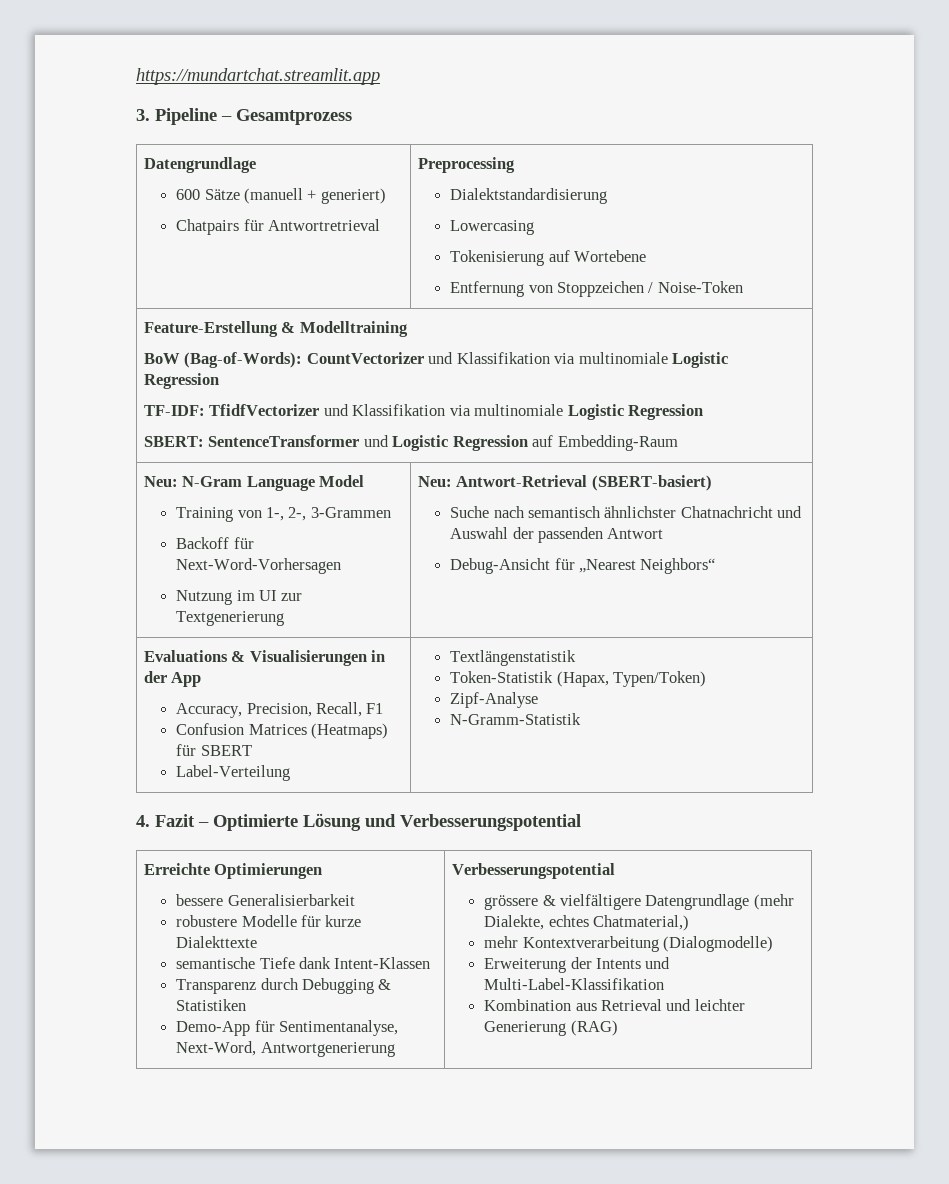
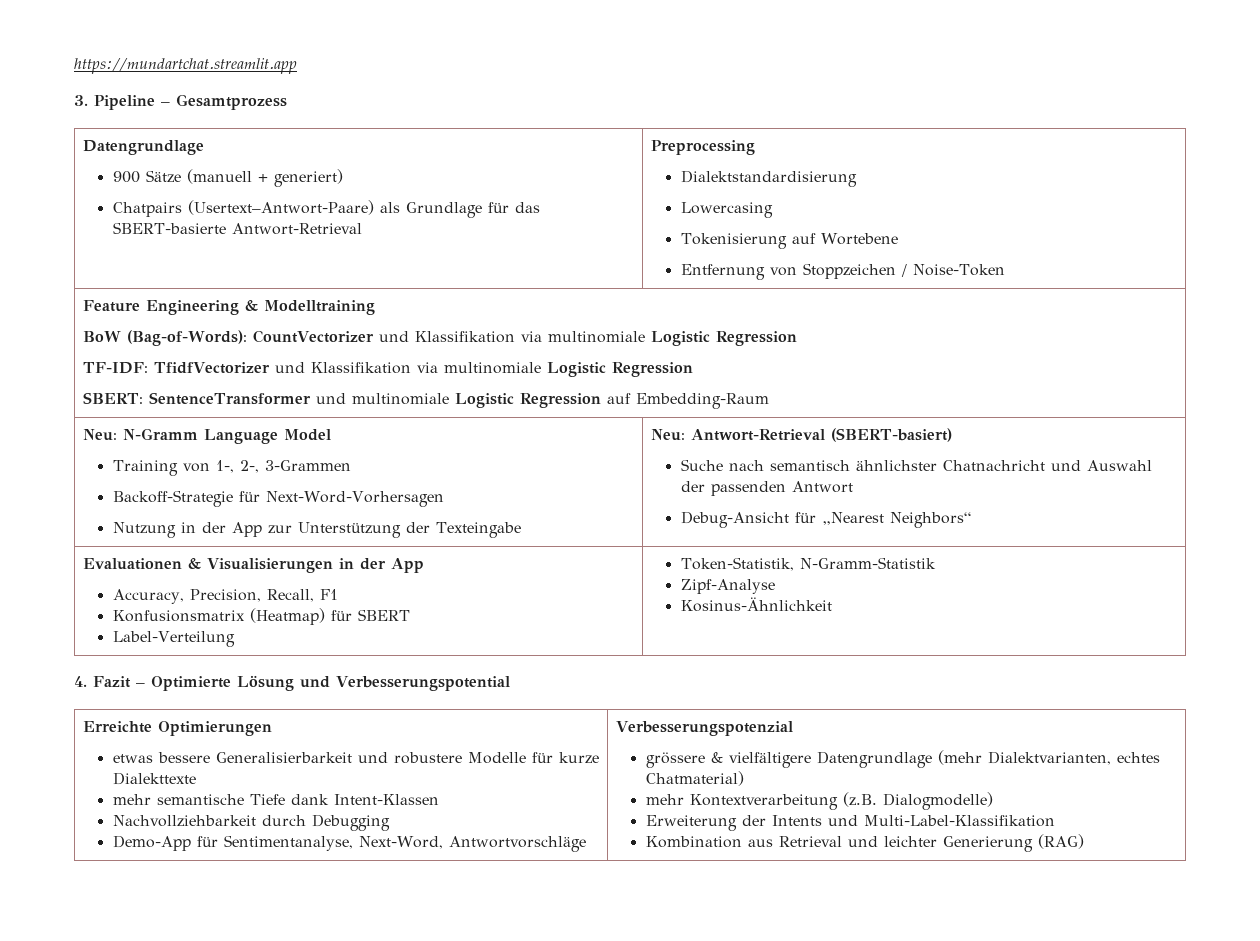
[176,189,201,200] 600 -> [112,171,140,183] 900
[243,219,381,231] für Antwortretrieval -> [187,200,540,218] [112,222,362,235] (Usertext–Antwort-Paare) als Grundlage für das SBERT-basierte Antwort-Retrieval
[143,321,278,337] Feature-Erstellung -> [82,300,239,315] Feature Engineering
(389, 441) none -> [351,393,449,405] multinomiale
[182,476,243,487] N-Gram -> [122,428,198,440] N-Gramm
[176,537,230,549] Backoff -> [112,490,233,507] Backoff-Strategie
[236,590,303,601] [176,611,285,626] im UI zur Textgenerierung -> [180,522,521,538] in der App zur Unterstützung der Texteingabe
[143,650,228,662] Evaluations -> [82,558,182,570] Evaluationen
[176,723,389,739] Confusion Matrices (Heatmaps) -> [112,608,325,625] Konfusionsmatrix (Heatmap)
[450,650,577,666] [450,671,707,687] Textlängenstatistik // Token-Statistik (Hapax, Typen/Token) -> [680,557,936,571] Token-Statistik, N-Gramm-Statistik
[450,713,582,725] N-Gramm-Statistik -> [680,597,832,612] Kosinus-Ähnlichkeit
(323, 871) none -> [112,754,153,763] etwas
(355, 900) // -> [357,752,388,763] und
(258, 942) none -> [112,794,151,805] mehr
[176,979,257,994] Transparenz -> [112,815,256,827] Nachvollziehbarkeit
[378,979,392,990] [176,999,247,1011] & Statistiken -> (390, 822) none
[260,1042,395,1057] [451,863,615,879] Antwortgenerierung | Verbesserungspotential -> [448,836,586,852] [615,721,793,736] Antwortvorschläge | Verbesserungspotenzial
[484,915,690,931] Dialekte, echtes Chatmaterial,) -> [987,751,1160,765] [645,771,744,786] Dialektvarianten, echtes Chatmaterial)
[663,936,774,952] (Dialogmodelle) -> [842,792,993,810] (z.B. Dialogmodelle)

